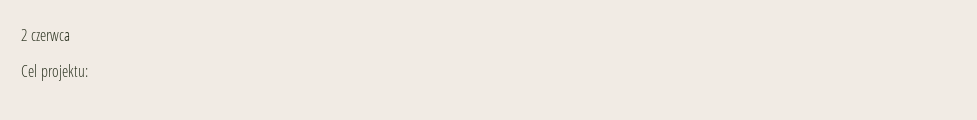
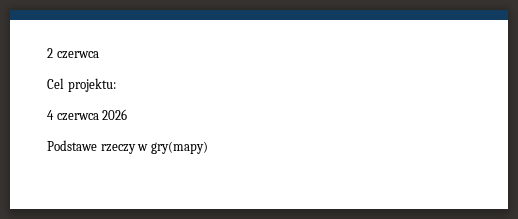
(89, 72) none -> [47,109,128,121] [47,140,208,154] // 4 czerwca 2026 // Podstawe rzeczy w gry(mapy)

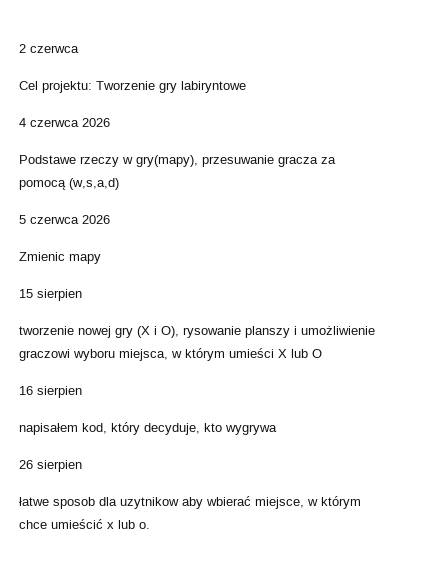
(116, 85) none -> [96,81,246,93] Tworzenie gry labiryntowe
[150,141,208,154] gry(mapy) -> [136,155,336,167] [19,178,119,190] [19,215,110,224] [19,252,101,264] [19,289,82,301] [19,326,375,338] [19,348,322,361] [19,386,82,398] [19,422,277,435] [19,460,82,472] [19,496,361,509] [19,519,150,529] gry(mapy), przesuwanie gracza za pomocą (w,s,a,d) // 5 czerwca 2026 // Zmienic mapy // 15 sierpien // tworzenie nowej gry (X i O), rysowanie planszy i umożliwienie graczowi wyboru miejsca, w którym umieści X lub O // 16 sierpien // napisałem kod, który decyduje, kto wygrywa // 26 sierpien // łatwe sposob dla uzytnikow aby wbierać miejsce, w którym chce umieścić x lub o.

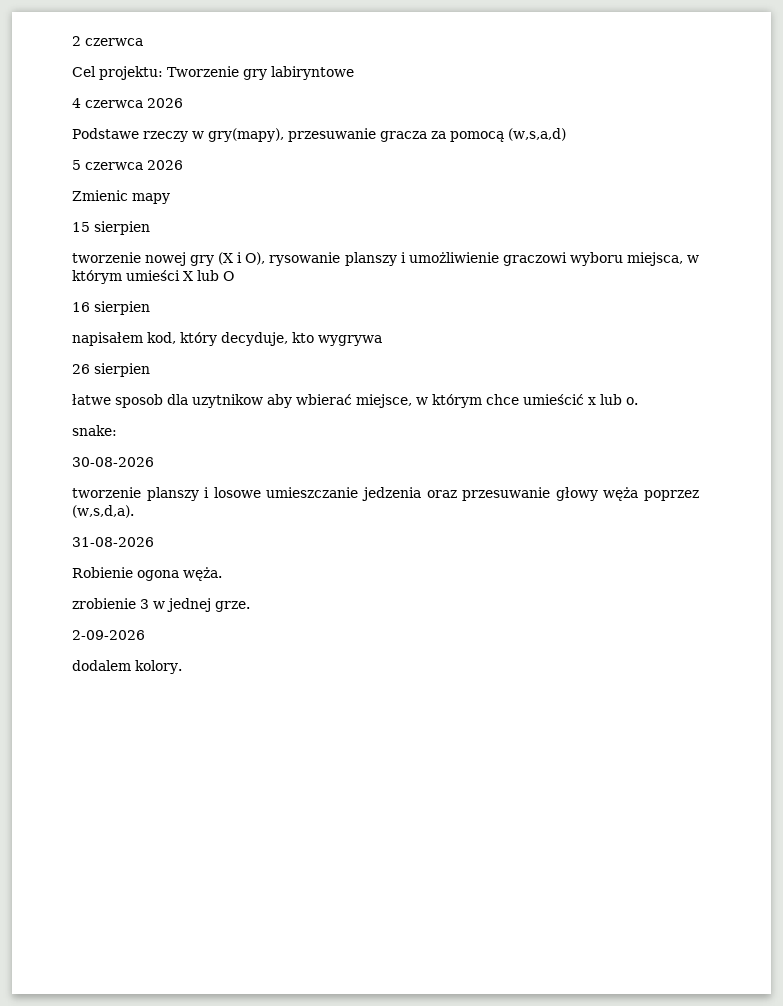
(150, 525) none -> [72,425,117,436] [72,457,154,467] [72,487,700,501] [72,505,134,518] [72,537,154,547] [72,567,222,581] [72,598,250,612] [72,630,145,640] [72,660,182,674] // snake: // 30-08-2026 // tworzenie planszy i losowe umieszczanie jedzenia oraz przesuwanie głowy węża poprzez (w,s,d,a). // 31-08-2026 // Robienie ogona węża. // zrobienie 3 w jednej grze. // 2-09-2026 // dodalem kolory.

